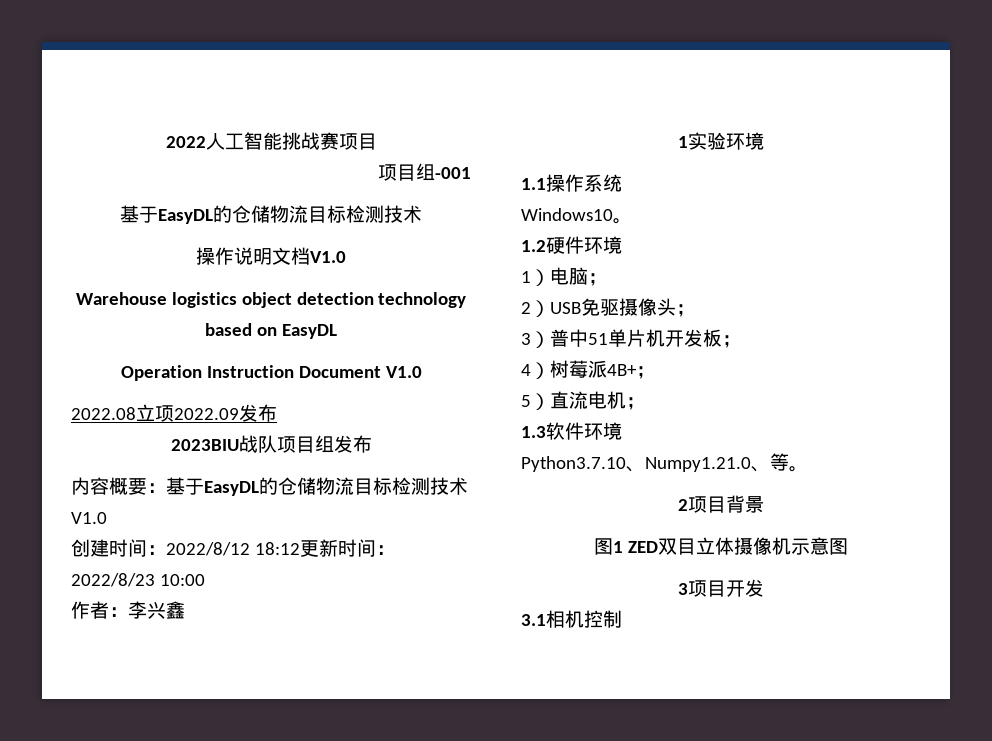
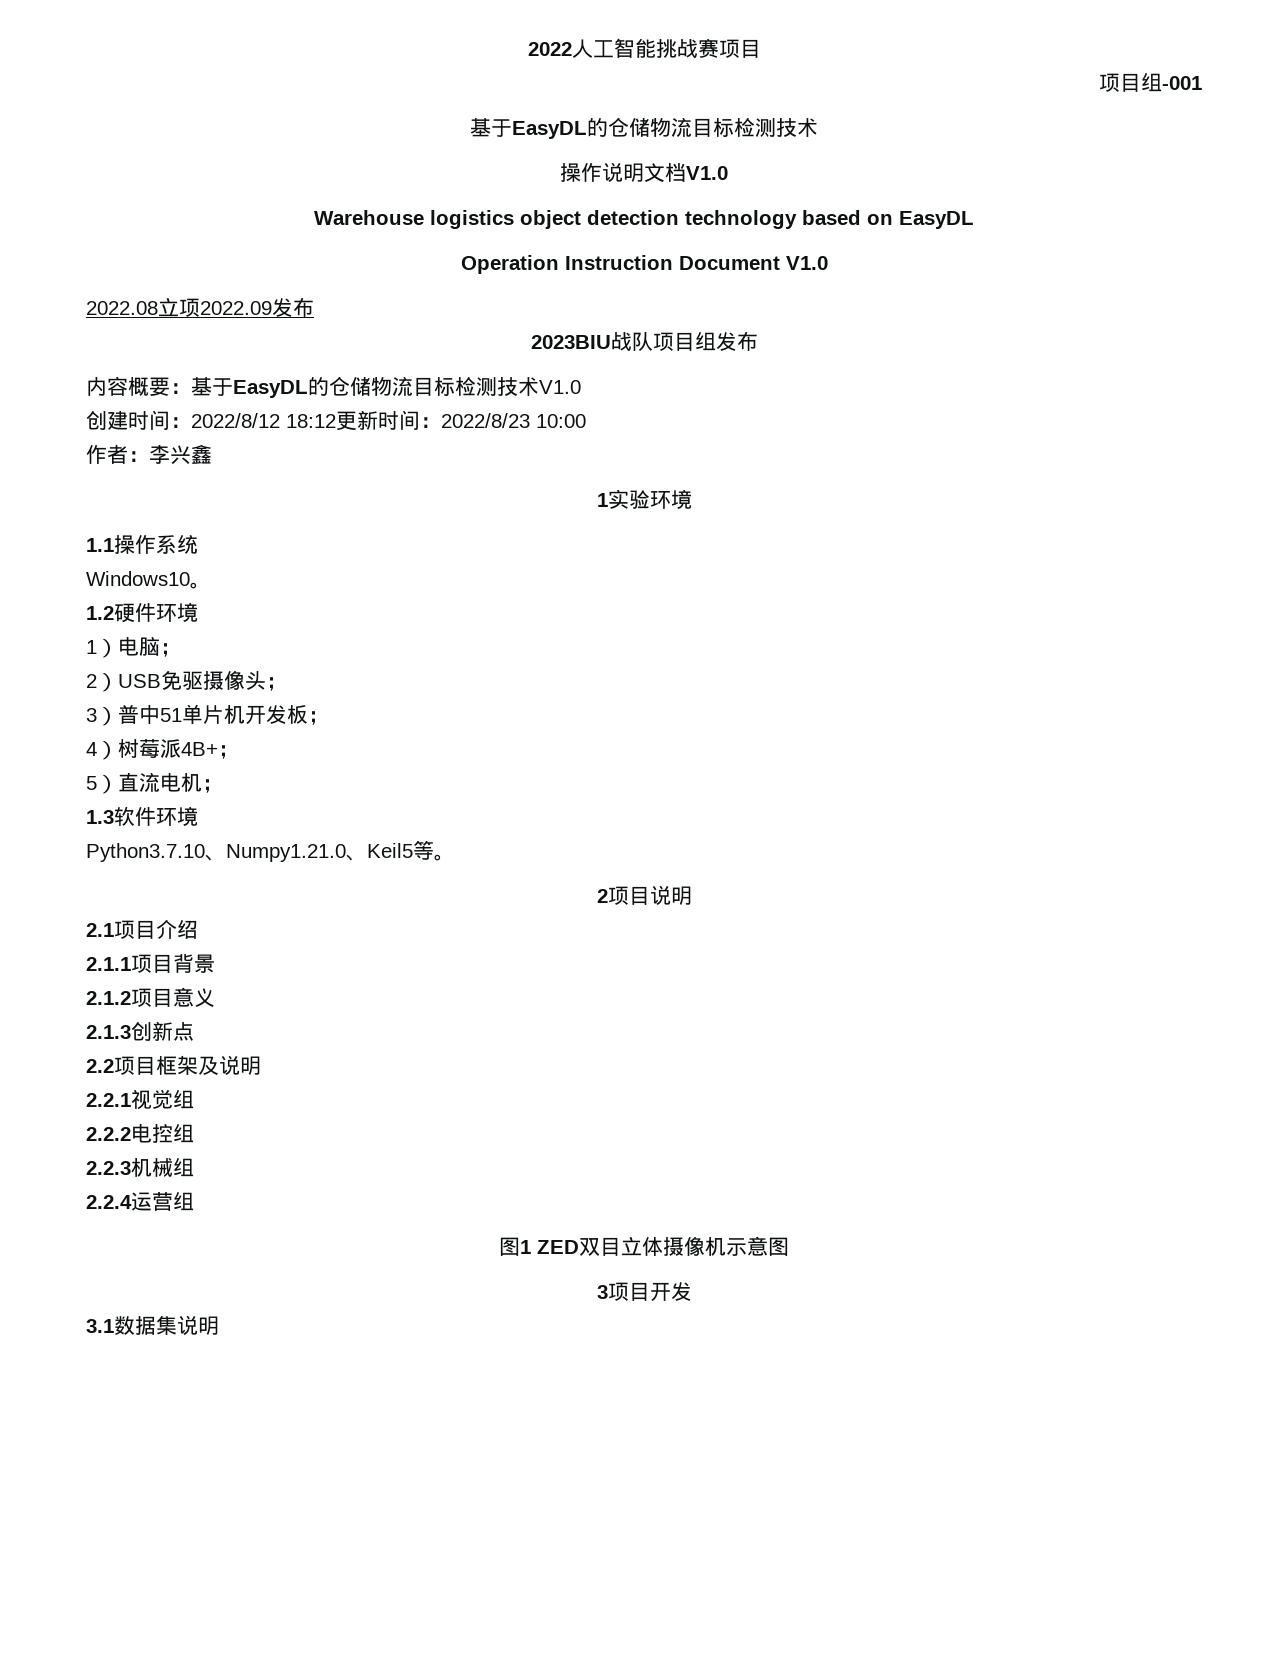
(770, 469) none -> [367,843,413,858] Keil5
[726,495,764,513] 背景 -> [649,885,692,905] [86,920,198,939] [86,954,215,973] [86,987,215,1007] [86,1021,194,1041] [86,1055,261,1075] [86,1089,194,1110] [86,1124,194,1143] [86,1157,194,1177] [86,1192,194,1211] 说明 // 2.1项目介绍 // 2.1.1项目背景 // 2.1.2项目意义 // 2.1.3创新点 // 2.2项目框架及说明 // 2.2.1视觉组 // 2.2.2电控组 // 2.2.3机械组 // 2.2.4运营组
[546,610,622,628] 相机控制 -> [114,1315,219,1335] 数据集说明

